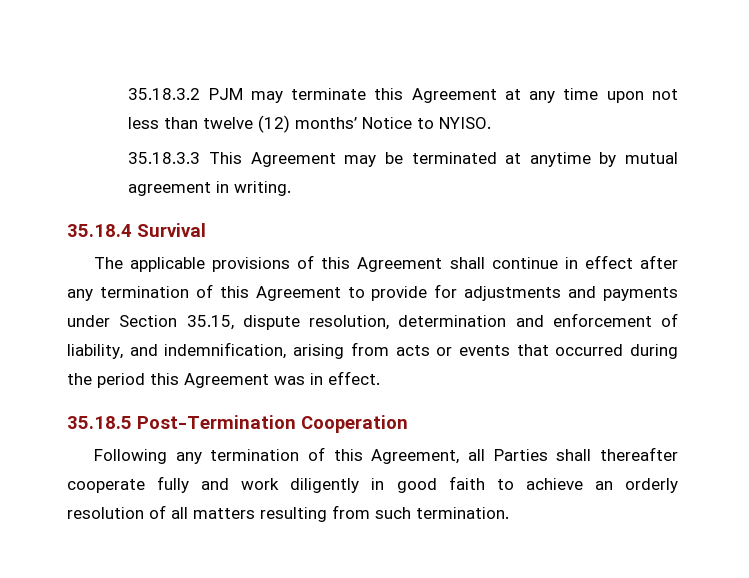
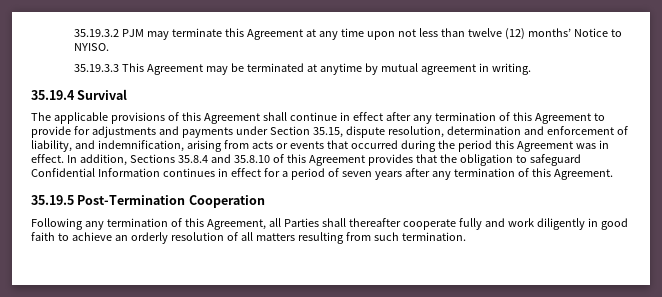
[128,88,201,100] 35.18.3.2 -> [74,29,120,37] 35.19.3.2
[128,152,201,164] 35.18.3.3 -> [74,64,120,72] 35.19.3.3
[67,224,132,237] 35.18.4 -> [31,90,75,100] 35.19.4
[67,416,132,429] // 35.18.5 -> [66,154,581,166] [31,168,613,180] [31,195,74,205] In addition, Sections 35.8.4 and 35.8.10 of this Agreement provides that the obligation to safeguard Confidential Information continues in effect for a period of seven years after any termination of this Agreement. // 35.19.5

